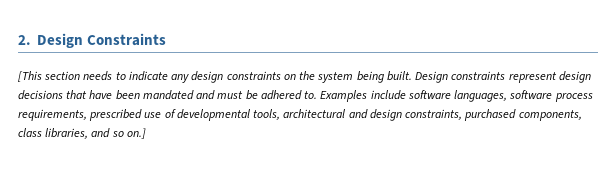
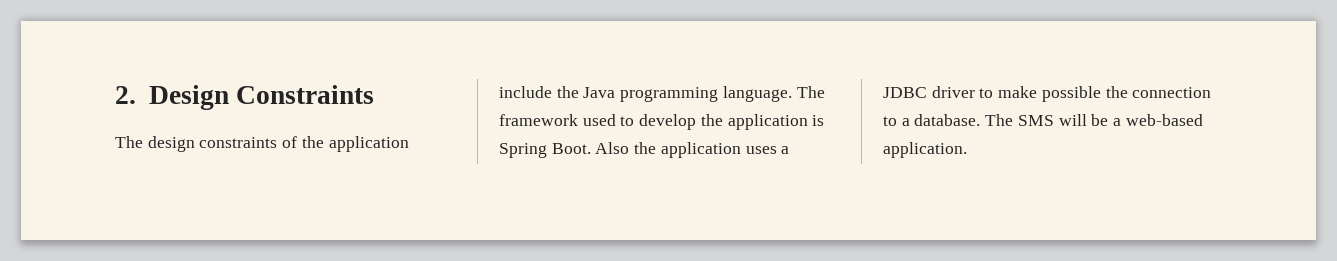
[18,71,591,83] [18,90,593,102] [18,109,582,121] [18,128,146,139] [This section needs to indicate any design constraints on the system being built. Design constraints represent design decisions that have been mandated and must be adhered to. Examples include software languages, software process requirements, prescribed use of developmental tools, architectural and design constraints, purchased components, class libraries, and so on.] -> [115,136,409,152] [499,86,825,102] [499,114,825,130] [499,142,790,158] [883,86,1212,102] [883,114,1203,126] [883,142,967,158] The design constraints of the application include the Java programming language. The framework used to develop the application is Spring Boot. Also the application uses a JDBC driver to make possible the connection to a database. The SMS will be a web-based application.

